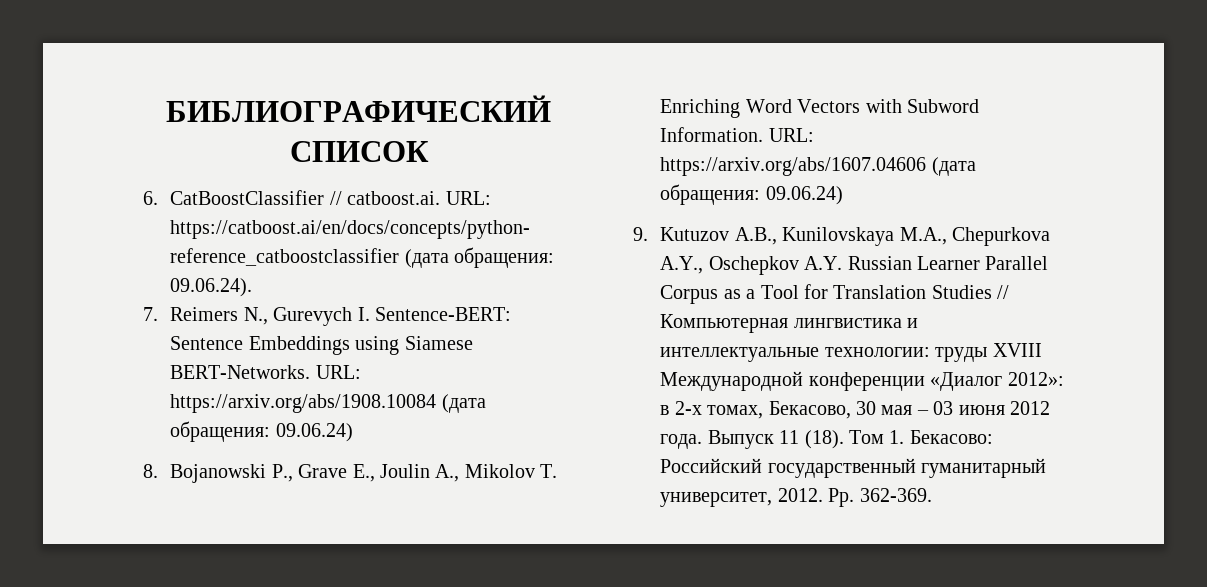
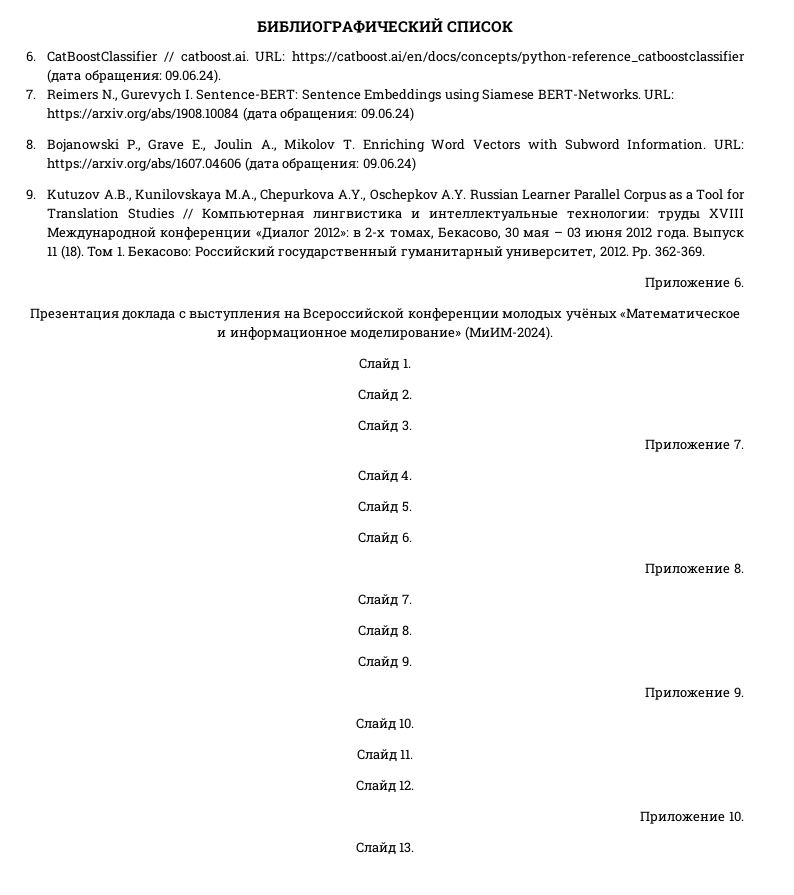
(932, 495) none -> [645,277,744,290] [29,308,741,321] [217,326,553,340] [359,358,411,371] [358,389,412,402] [358,420,412,433] [645,439,744,452] [357,470,413,483] [358,501,412,514] [358,532,412,545] [645,563,744,576] [358,594,412,607] [358,625,412,638] [358,656,412,669] [645,687,744,700] [355,718,415,731] [356,749,414,762] [355,780,415,793] [640,811,744,824] [355,842,415,855] // Приложение 6. // Презентация доклада с выступления на Всероссийской конференции молодых учёных «Математическое и информационное моделирование» (МиИМ-2024). // Слайд 1. // Слайд 2. // Слайд 3. // Приложение 7. // Слайд 4. // Слайд 5. // Слайд 6. // Приложение 8. // Слайд 7. // Слайд 8. // Слайд 9. // Приложение 9. // Слайд 10. // Слайд 11. // Слайд 12. // Приложение 10. // Слайд 13.

